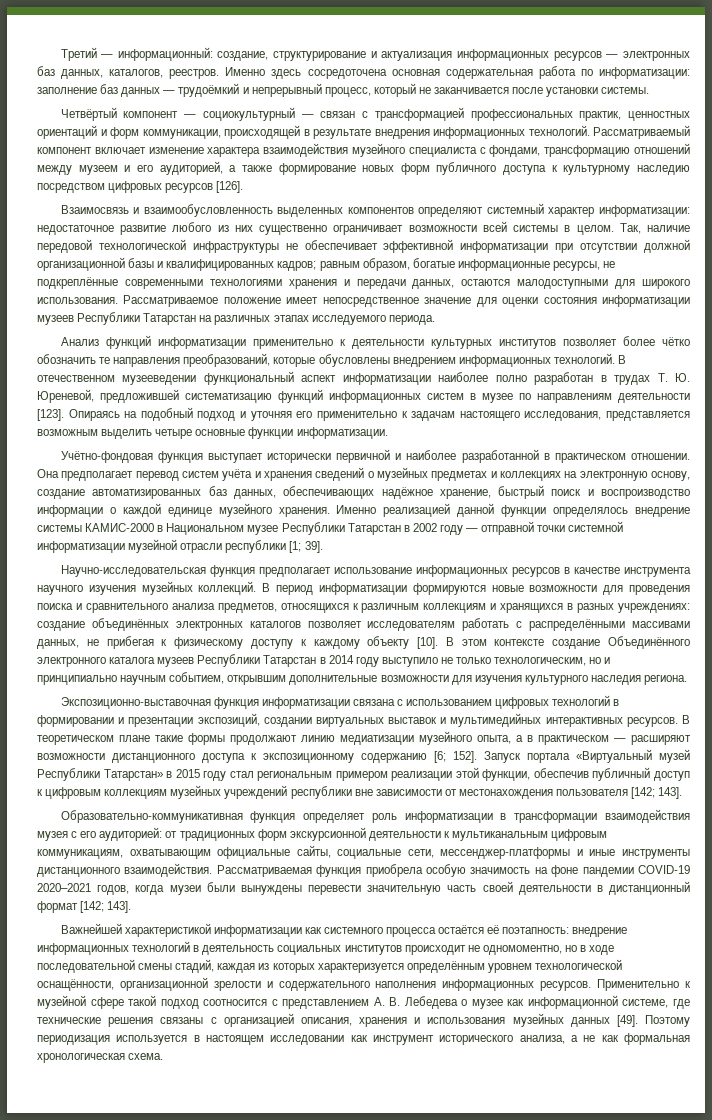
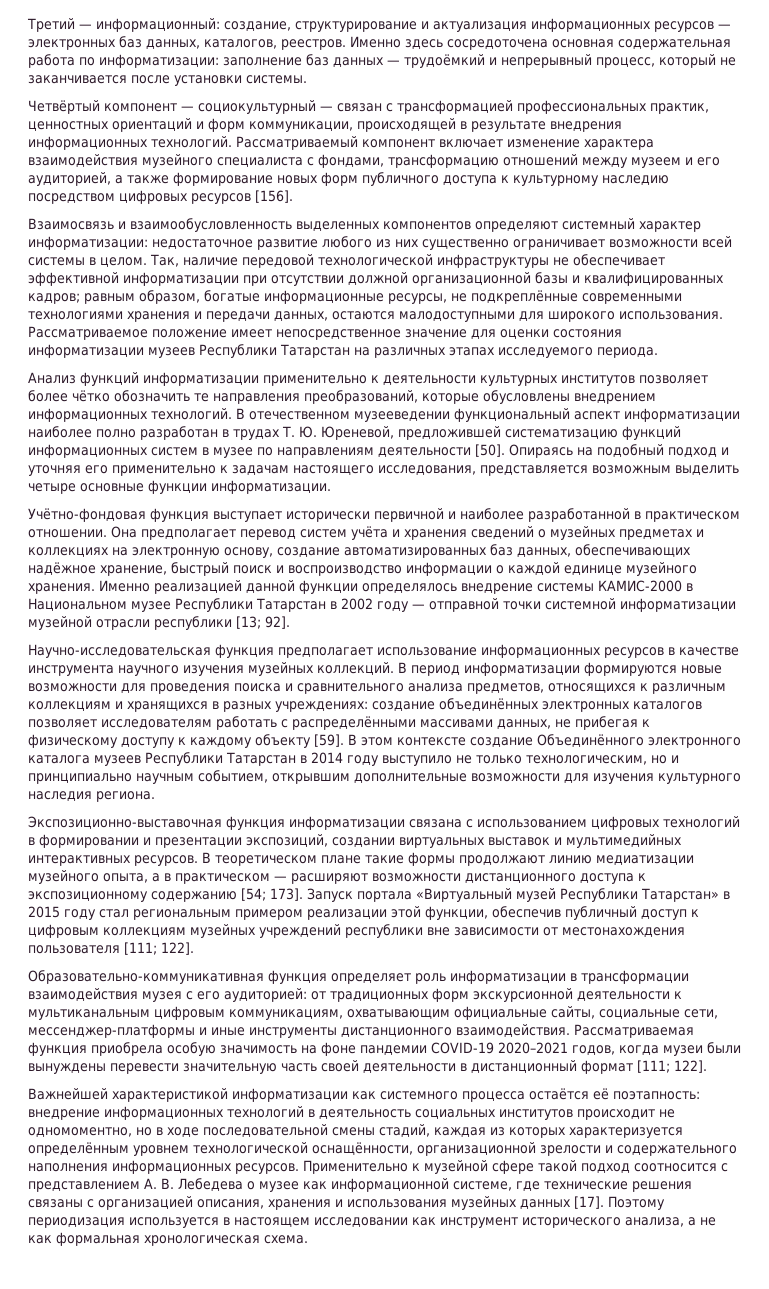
[216,181,244,193] [126]. -> [255,190,293,203] [156].
[37,409,64,421] [123]. -> [475,444,505,457] [50].
[289,541,323,553] [1; 39]. -> [236,616,290,629] [13; 92].
[417,637,439,649] [10]. -> [314,734,344,747] [59].
[434,751,477,763] [6; 152]. -> [241,888,303,901] [54; 173].
[631,787,683,799] [142; 143]. -> [124,942,194,955] [111; 122].
[80,901,132,913] [142; 143]. -> [637,1060,707,1073] [111; 122].
[616,1015,638,1027] [49]. -> [574,1196,604,1209] [17].

